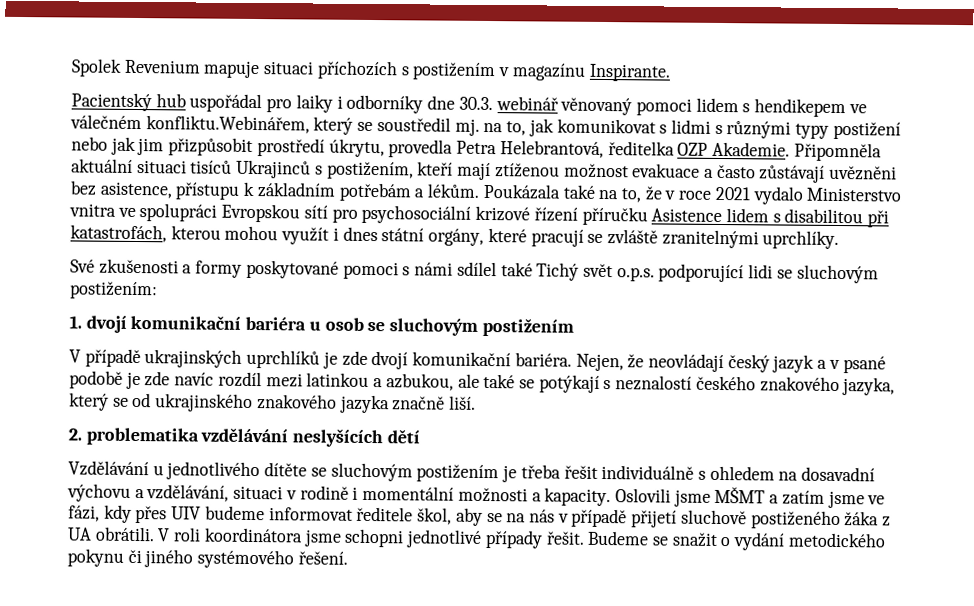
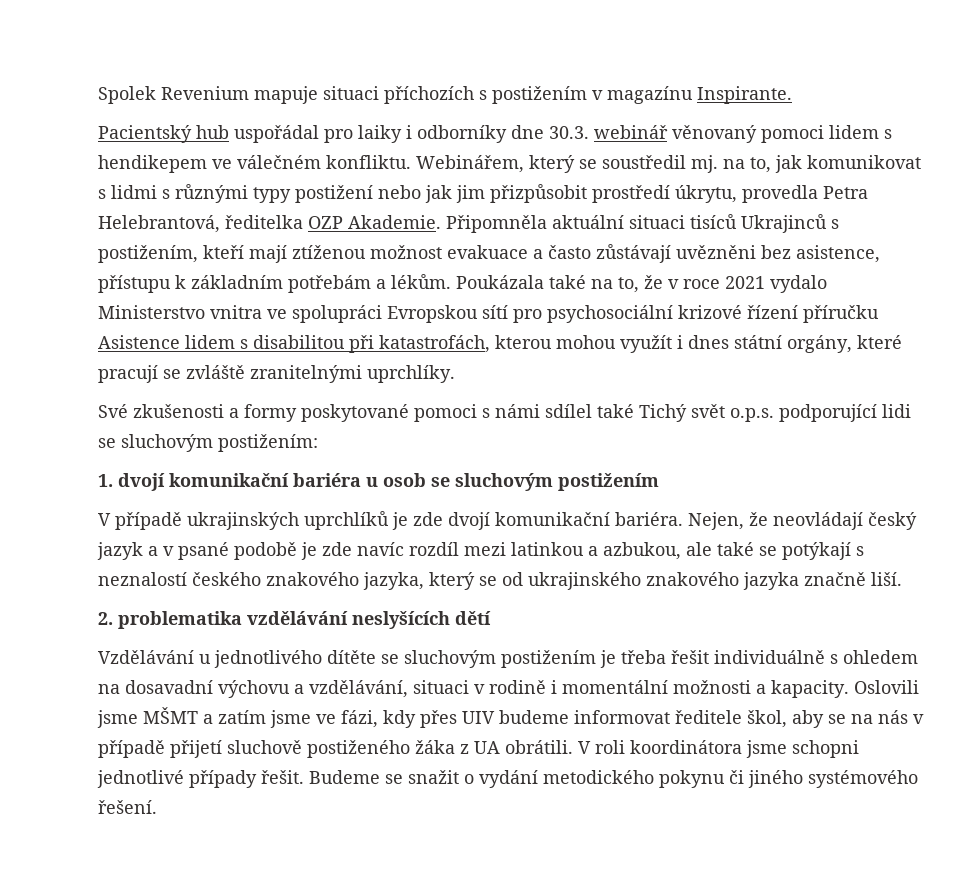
[145,115,310,134] konfliktu.Webinářem, -> [326,155,524,173] konfliktu. Webinářem,

